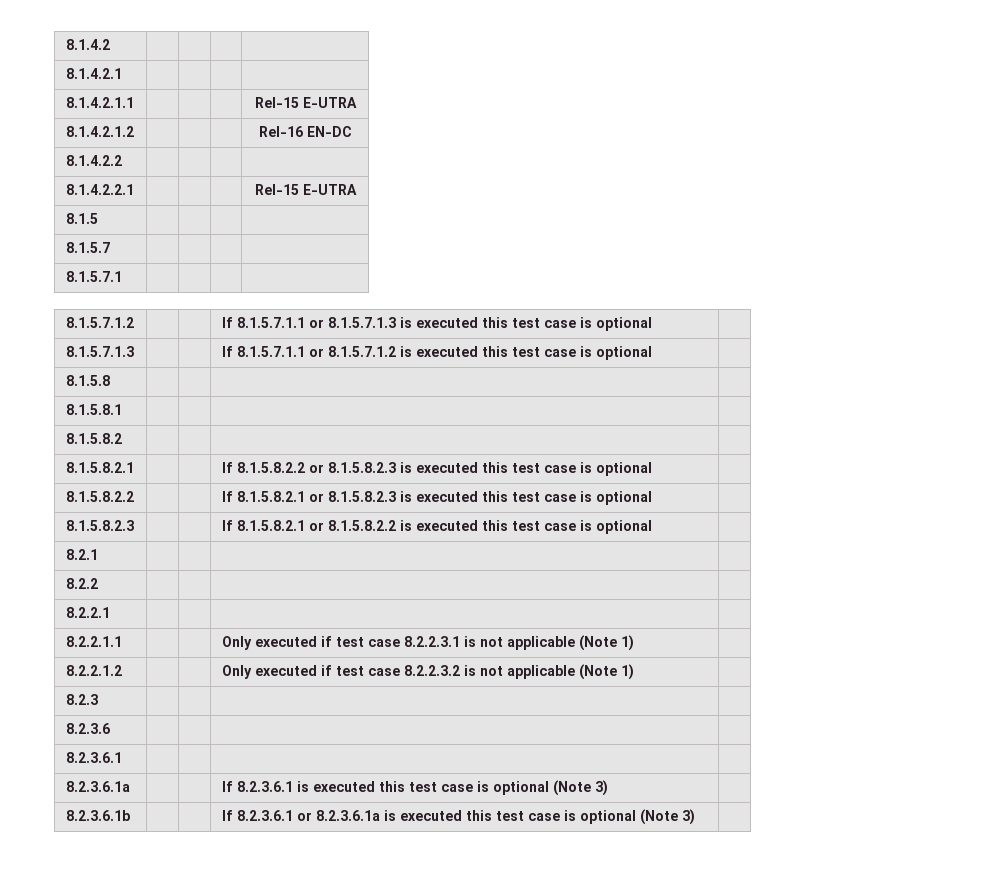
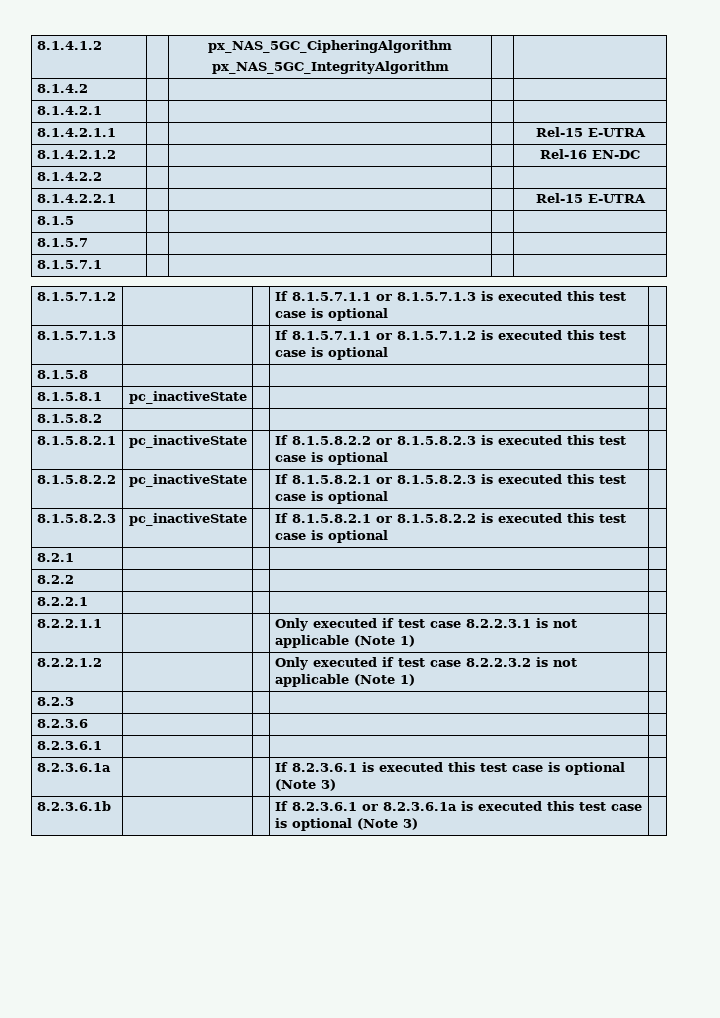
(65, 44) none -> [36,41,102,50] [208,40,452,53] [211,61,449,74] 8.1.4.1.2 | | px_NAS_5GC_CipheringAlgorithm // px_NAS_5GC_IntegrityAlgorithm | | //
(122, 409) none -> [128,391,247,404] pc_inactiveState
(134, 467) none -> [128,435,247,448] pc_inactiveState
(134, 496) none -> [128,474,247,487] pc_inactiveState
(134, 525) none -> [128,513,247,526] pc_inactiveState

